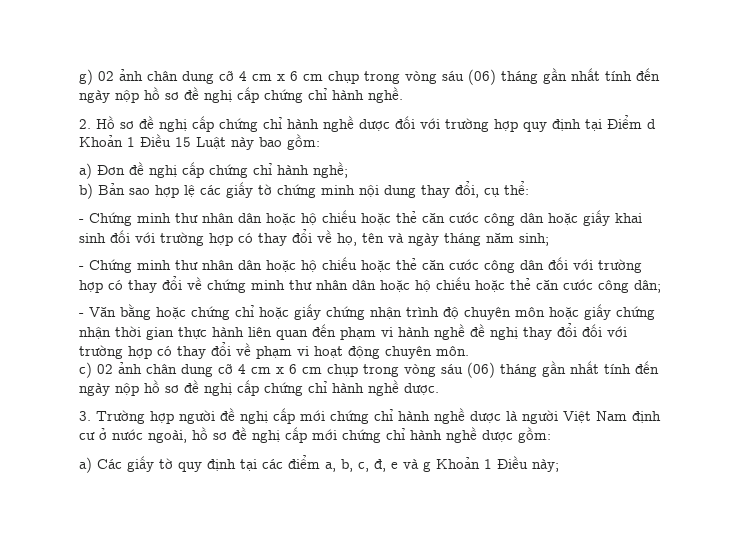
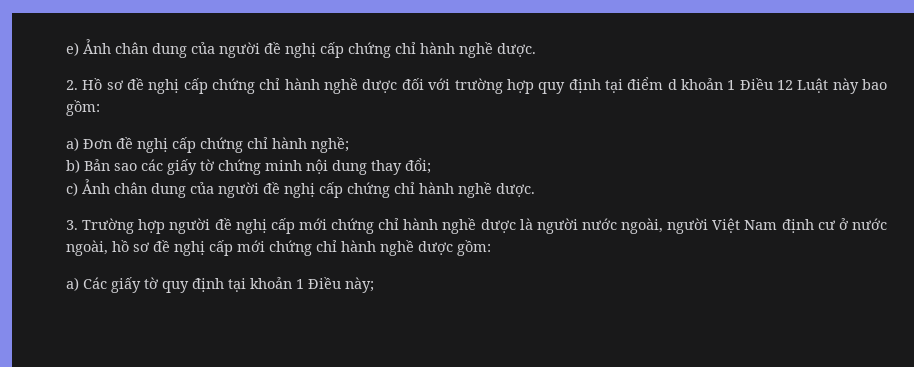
[79,68,660,85] [79,87,403,103] g) 02 ảnh chân dung cỡ 4 cm x 6 cm chụp trong vòng sáu (06) tháng gần nhất tính đến ngày nộp hồ sơ đề nghị cấp chứng chỉ hành nghề. -> [66,39,536,58] e) Ảnh chân dung của người đề nghị cấp chứng chỉ hành nghề dược.
[607,115,656,129] [79,134,191,147] Điểm d Khoản 1 Điều 15 -> [627,77,793,90] điểm d khoản 1 Điều 12
[155,185,195,198] hợp lệ -> (137, 167) none
[455,181,529,198] [79,210,642,226] [79,229,549,246] [79,257,642,273] [79,276,661,293] [79,304,655,320] [79,323,627,340] [79,342,469,359] [79,361,659,378] [79,380,179,396] đổi, cụ thể: // - Chứng minh thư nhân dân hoặc hộ chiếu hoặc thẻ căn cước công dân hoặc giấy khai sinh đối với trường hợp có thay đổi về họ, tên và ngày tháng năm sinh; // - Chứng minh thư nhân dân hoặc hộ chiếu hoặc thẻ căn cước công dân đối với trường hợp có thay đổi về chứng minh thư nhân dân hoặc hộ chiếu hoặc thẻ căn cước công dân; // - Văn bằng hoặc chứng chỉ hoặc giấy chứng nhận trình độ chuyên môn hoặc giấy chứng nhận thời gian thực hành liên quan đến phạm vi hành nghề đề nghị thay đổi đối với trường hợp có thay đổi về phạm vi hoạt động chuyên môn. // c) 02 ảnh chân dung cỡ 4 cm x 6 cm chụp trong vòng sáu (06) tháng gần nhất tính đến ngày nộp hồ sơ -> [405,158,431,174] [66,179,259,198] đổi; // c) Ảnh chân dung của người
(558, 417) none -> [581,218,709,234] nước ngoài, người
[262,455,480,472] các điểm a, b, c, đ, e và g Khoản -> [250,277,292,289] khoản

